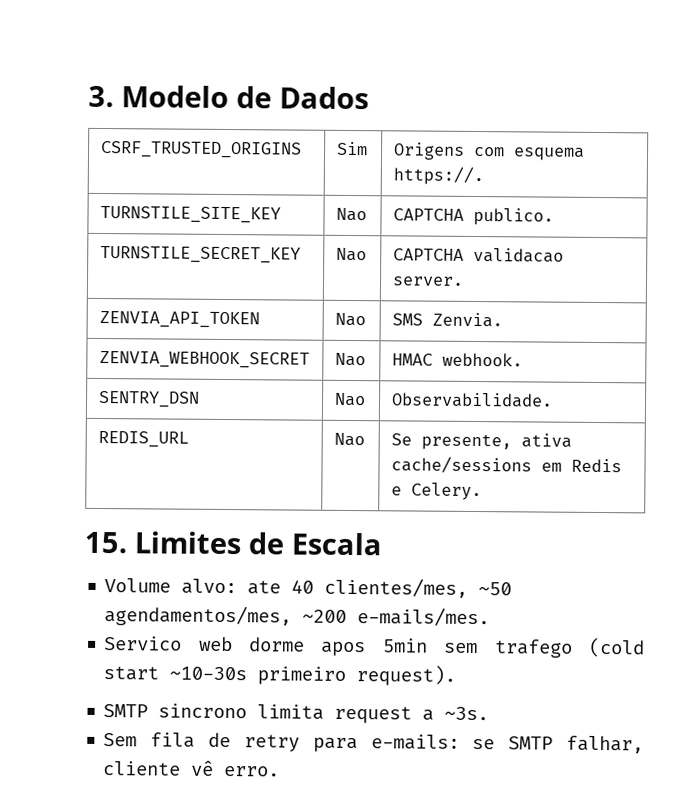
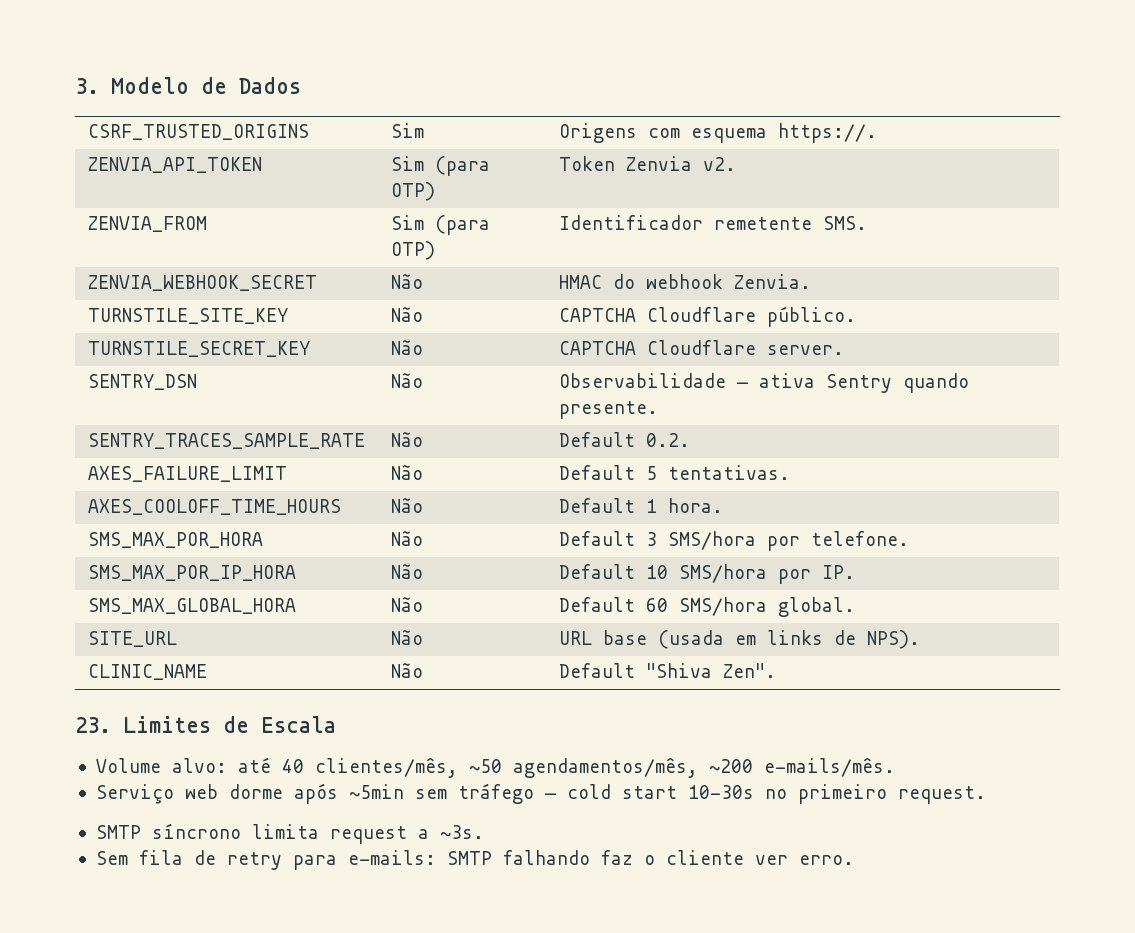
(484, 176) none -> [87,157,262,173] [390,156,490,176] [390,182,435,201] [558,156,736,171] [87,216,207,232] [390,215,490,235] [390,241,435,260] [558,215,867,230] [87,275,317,291] [390,274,423,289] [558,274,811,289] // ZENVIA_API_TOKEN | Sim (para OTP) | Token Zenvia v2. // ZENVIA_FROM | Sim (para OTP) | Identificador remetente SMS. // ZENVIA_WEBHOOK_SECRET | Não | HMAC do webhook Zenvia.
[335,207,367,222] [392,207,554,226] Nao | CAPTCHA publico. -> [390,307,423,322] [558,306,856,327] Não | CAPTCHA Cloudflare público.
[335,247,367,262] [392,247,564,263] Nao | CAPTCHA validacao -> [390,340,423,355] [558,340,756,355] Não | CAPTCHA Cloudflare
[98,310,260,329] [334,312,366,327] [391,312,503,328] [98,350,310,369] [334,352,366,367] [391,352,523,367] [97,390,200,408] [334,392,366,407] [390,392,553,408] [97,430,189,448] [333,432,365,447] [390,433,572,451] [390,456,622,474] [390,482,482,501] [84,531,127,554] ZENVIA_API_TOKEN | Nao | SMS Zenvia. // ZENVIA_WEBHOOK_SECRET | Nao | HMAC webhook. // SENTRY_DSN | Nao | Observabilidade. // REDIS_URL | Nao | Se presente, ativa cache/sessions em Redis e Celery. // 15. -> [87,374,197,390] [390,373,423,388] [558,373,969,393] [558,401,658,419] [87,433,365,449] [390,432,423,447] [558,432,690,447] [87,466,287,482] [390,465,423,480] [558,465,790,480] [87,499,341,515] [390,498,423,513] [558,498,723,513] [87,532,263,548] [390,531,423,546] [558,531,909,551] [87,565,296,581] [390,564,423,579] [558,564,855,584] [87,598,296,614] [390,597,423,612] [558,597,855,617] [87,631,177,647] [390,630,423,645] [558,630,920,649] [87,664,207,680] [390,663,423,678] [558,663,776,678] [75,717,111,733] SENTRY_DSN | Não | Observabilidade — ativa Sentry quando presente. // SENTRY_TRACES_SAMPLE_RATE | Não | Default 0.2. // AXES_FAILURE_LIMIT | Não | Default 5 tentativas. // AXES_COOLOFF_TIME_HOURS | Não | Default 1 hora. // SMS_MAX_POR_HORA | Não | Default 3 SMS/hora por telefone. // SMS_MAX_POR_IP_HORA | Não | Default 10 SMS/hora por IP. // SMS_MAX_GLOBAL_HORA | Não | Default 60 SMS/hora global. // SITE_URL | Não | URL base (usada em links de NPS). // CLINIC_NAME | Não | Default "Shiva Zen". // 23.
[247,577,513,598] [104,605,491,627] [104,636,645,658] [103,665,457,686] [103,703,248,719] ate 40 clientes/mes, ~50 agendamentos/mes, ~200 e-mails/mes. // Servico web dorme apos 5min sem trafego (cold start ~10-30s primeiro request). // SMTP sincrono -> [237,757,895,778] [95,783,986,804] [95,823,241,839] até 40 clientes/mês, ~50 agendamentos/mês, ~200 e-mails/mês. // Serviço web dorme após ~5min sem tráfego — cold start 10-30s no primeiro request. // SMTP síncrono
[472,735,644,754] [103,760,215,776] se SMTP falhar, cliente vê -> [446,850,788,865] SMTP falhando faz o cliente ver

